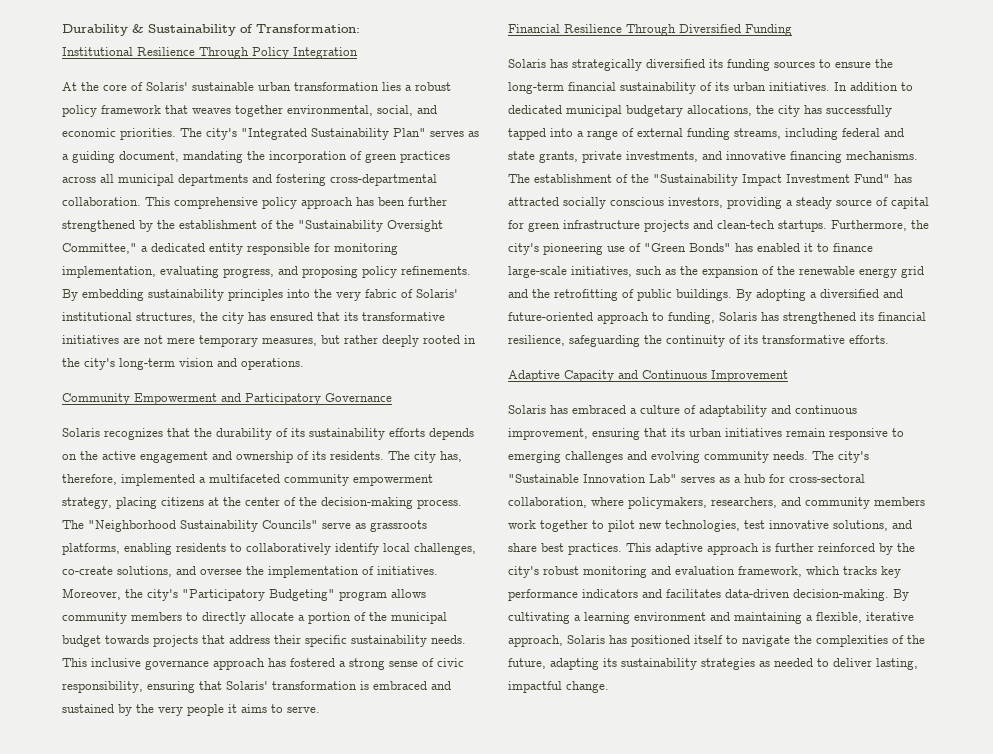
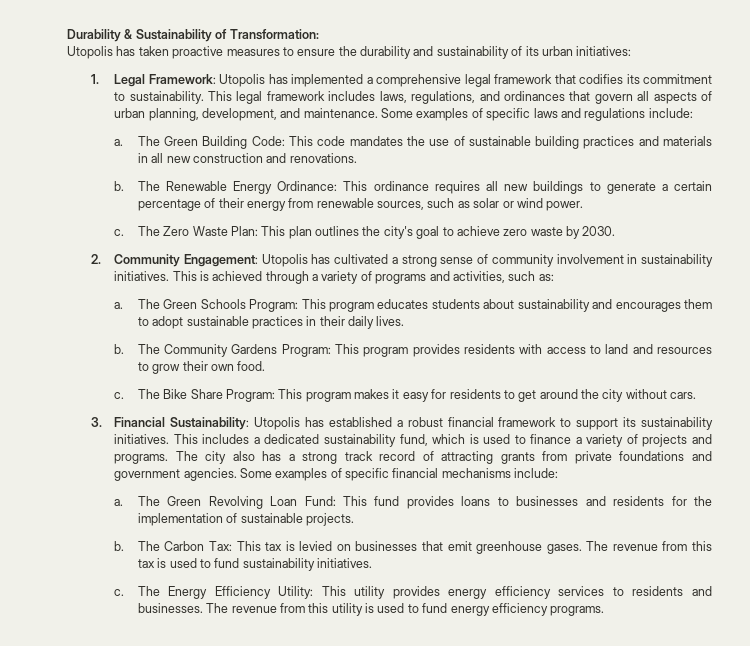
[62,47,358,59] [62,82,451,91] [62,105,437,117] [62,128,479,140] [62,151,450,163] [62,174,437,186] [62,197,447,209] [62,220,443,232] [62,243,398,255] [62,266,471,278] [62,289,458,301] [62,312,445,324] [62,335,476,347] [62,358,304,370] [62,393,392,405] [62,428,474,440] [62,451,462,463] [62,474,433,486] [62,497,462,509] [62,520,427,532] [62,543,476,555] [62,566,438,578] [62,588,426,601] [62,612,447,624] [62,635,466,647] [62,658,464,670] [62,681,451,693] [62,704,320,716] [508,24,792,36] [508,59,893,71] [508,82,913,94] [508,105,892,117] [508,128,904,140] [508,151,918,163] [508,174,912,186] [508,197,929,209] [508,220,929,232] [508,243,873,255] [508,266,924,278] [508,289,903,301] [508,312,926,324] [508,335,889,347] [508,370,788,382] [508,405,857,417] [508,428,904,440] [508,451,869,463] [508,474,865,483] [508,497,925,509] [508,520,912,532] [508,543,915,555] [508,566,901,578] [508,589,909,601] [508,612,914,624] [508,635,925,647] [508,658,918,670] [508,681,609,693] Institutional Resilience Through Policy Integration // At the core of Solaris' sustainable urban transformation lies a robust policy framework that weaves together environmental, social, and economic priorities. The city's "Integrated Sustainability Plan" serves as a guiding document, mandating the incorporation of green practices across all municipal departments and fostering cross-departmental collaboration. This comprehensive policy approach has been further strengthened by the establishment of the "Sustainability Oversight Committee," a dedicated entity responsible for monitoring implementation, evaluating progress, and proposing policy refinements. By embedding sustainability principles into the very fabric of Solaris' institutional structures, the city has ensured that its transformative initiatives are not mere temporary measures, but rather deeply rooted in the city's long-term vision and operations. // Community Empowerment and Participatory Governance // Solaris recognizes that the durability of its sustainability efforts depends on the active engagement and ownership of its residents. The city has, therefore, implemented a multifaceted community empowerment strategy, placing citizens at the center of the decision-making process. The "Neighborhood Sustainability Councils" serve as grassroots platforms, enabling residents to collaboratively identify local challenges, co-create solutions, and oversee the implementation of initiatives. Moreover, the city's "Participatory Budgeting" program allows community members to directly allocate a portion of the municipal budget towards projects that address their specific sustainability needs. This inclusive governance approach has fostered a strong sense of civic responsibility, ensuring that Solaris' transformation is embraced and sustained by the very people it aims to serve. // Financial Resilience Through Diversified Funding // Solaris has strategically diversified its funding sources to ensure the long-term financial sustainability of its urban initiatives. In addition to dedicated municipal budgetary allocations, the city has successfully tapped into a range of external funding streams, including federal and state grants, private investments, and innovative financing mechanisms. The establishment of the "Sustainability Impact Investment Fund" has attracted socially conscious investors, providing a steady source of capital for green infrastructure projects and clean-tech startups. Furthermore, the city's pioneering use of "Green Bonds" has enabled it to finance large-scale initiatives, such as the expansion of the renewable energy grid and the retrofitting of public buildings. By adopting a diversified and future-oriented approach to funding, Solaris has strengthened its financial resilience, safeguarding the continuity of its transformative efforts. // Adaptive Capacity and Continuous Improvement // Solaris has embraced a culture of adaptability and continuous improvement, ensuring that its urban initiatives remain responsive to emerging challenges and evolving community needs. The city's "Sustainable Innovation Lab" serves as a hub for cross-sectoral collaboration, where policymakers, researchers, and community members work together to pilot new technologies, test innovative solutions, and share best practices. This adaptive approach is further reinforced by the city's robust monitoring and evaluation framework, which tracks key performance indicators and facilitates data-driven decision-making. By cultivating a learning environment and maintaining a flexible, iterative approach, Solaris has positioned itself to navigate the complexities of the future, adapting its sustainability strategies as needed to deliver lasting, impactful change. -> [67,46,632,59] [90,74,712,87] [114,91,712,104] [114,108,693,121] [114,136,712,149] [137,153,357,163] [114,181,712,194] [137,198,584,211] [114,226,616,239] [90,254,714,267] [114,271,554,284] [114,299,713,312] [137,316,405,329] [114,344,712,357] [137,361,266,374] [114,389,697,402] [90,417,714,430] [114,434,712,447] [114,451,713,464] [114,468,559,481] [114,496,712,509] [137,513,354,526] [114,541,712,554] [137,558,373,571] [114,586,712,599] [137,603,605,616] Utopolis has taken proactive measures to ensure the durability and sustainability of its urban initiatives: // 1. Legal Framework: Utopolis has implemented a comprehensive legal framework that codifies its commitment to sustainability. This legal framework includes laws, regulations, and ordinances that govern all aspects of urban planning, development, and maintenance. Some examples of specific laws and regulations include: // a. The Green Building Code: This code mandates the use of sustainable building practices and materials in all new construction and renovations. // b. The Renewable Energy Ordinance: This ordinance requires all new buildings to generate a certain percentage of their energy from renewable sources, such as solar or wind power. // c. The Zero Waste Plan: This plan outlines the city's goal to achieve zero waste by 2030. // 2. Community Engagement: Utopolis has cultivated a strong sense of community involvement in sustainability initiatives. This is achieved through a variety of programs and activities, such as: // a. The Green Schools Program: This program educates students about sustainability and encourages them to adopt sustainable practices in their daily lives. // b. The Community Gardens Program: This program provides residents with access to land and resources to grow their own food. // c. The Bike Share Program: This program makes it easy for residents to get around the city without cars. // 3. Financial Sustainability: Utopolis has established a robust financial framework to support its sustainability initiatives. This includes a dedicated sustainability fund, which is used to finance a variety of projects and programs. The city also has a strong track record of attracting grants from private foundations and government agencies. Some examples of specific financial mechanisms include: // a. The Green Revolving Loan Fund: This fund provides loans to businesses and residents for the implementation of sustainable projects. // b. The Carbon Tax: This tax is levied on businesses that emit greenhouse gases. The revenue from this tax is used to fund sustainability initiatives. // c. The Energy Efficiency Utility: This utility provides energy efficiency services to residents and businesses. The revenue from this utility is used to fund energy efficiency programs.

